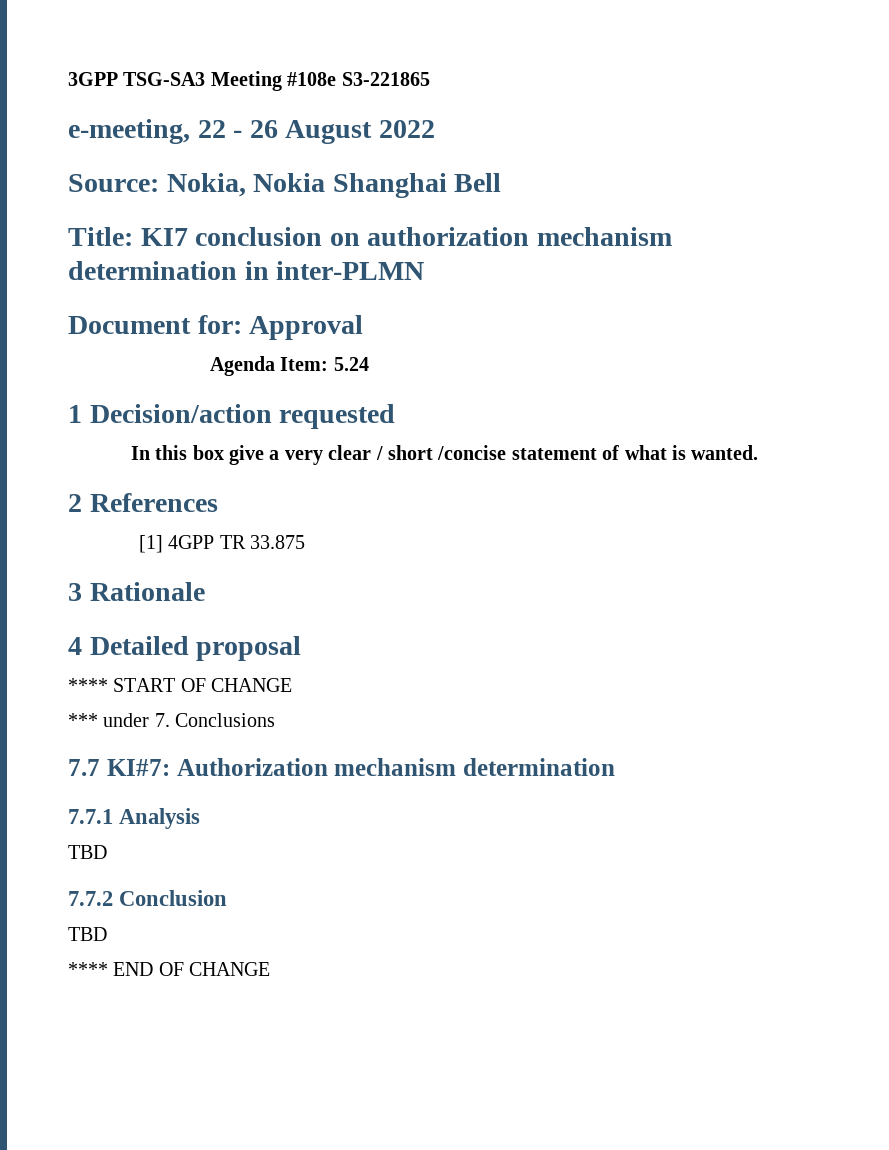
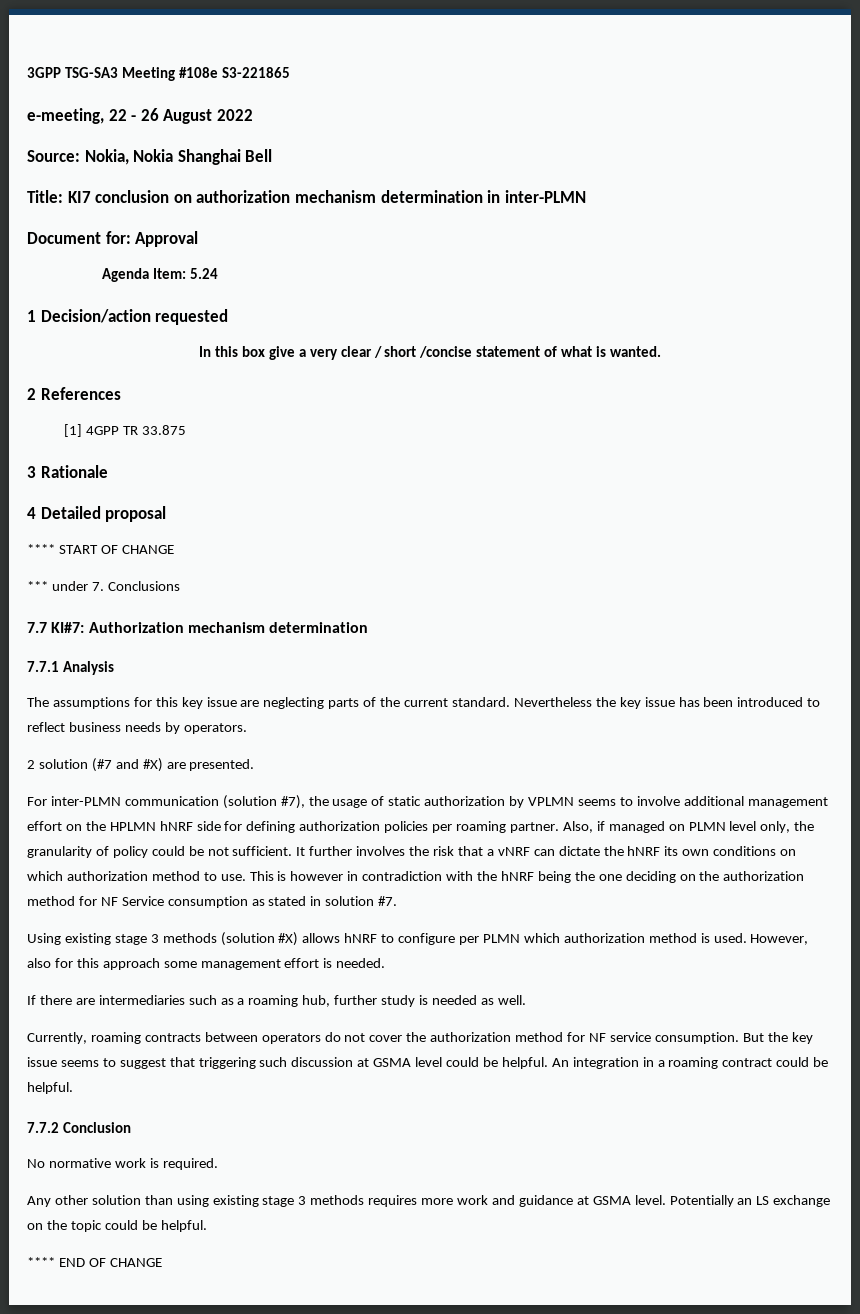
[68,845,107,859] [68,890,228,906] [68,927,107,941] TBD // 7.7.2 Conclusion // TBD -> [27,697,821,709] [27,722,247,734] [27,758,255,772] [27,795,828,809] [27,821,815,833] [27,846,797,858] [27,871,805,883] [27,896,398,908] [27,932,809,946] [27,958,386,970] [27,995,526,1007] [27,1032,813,1044] [27,1057,829,1069] [27,1082,73,1094] [27,1122,132,1133] [27,1158,218,1170] [27,1195,831,1207] [27,1220,207,1232] The assumptions for this key issue are neglecting parts of the current standard. Nevertheless the key issue has been introduced to reflect business needs by operators. // 2 solution (#7 and #X) are presented. // For inter-PLMN communication (solution #7), the usage of static authorization by VPLMN seems to involve additional management effort on the HPLMN hNRF side for defining authorization policies per roaming partner. Also, if managed on PLMN level only, the granularity of policy could be not sufficient. It further involves the risk that a vNRF can dictate the hNRF its own conditions on which authorization method to use. This is however in contradiction with the hNRF being the one deciding on the authorization method for NF Service consumption as stated in solution #7. // Using existing stage 3 methods (solution #X) allows hNRF to configure per PLMN which authorization method is used. However, also for this approach some management effort is needed. // If there are intermediaries such as a roaming hub, further study is needed as well. // Currently, roaming contracts between operators do not cover the authorization method for NF service consumption. But the key issue seems to suggest that triggering such discussion at GSMA level could be helpful. An integration in a roaming contract could be helpful. // 7.7.2 Conclusion // No normative work is required. // Any other solution than using existing stage 3 methods requires more work and guidance at GSMA level. Potentially an LS exchange on the topic could be helpful.

